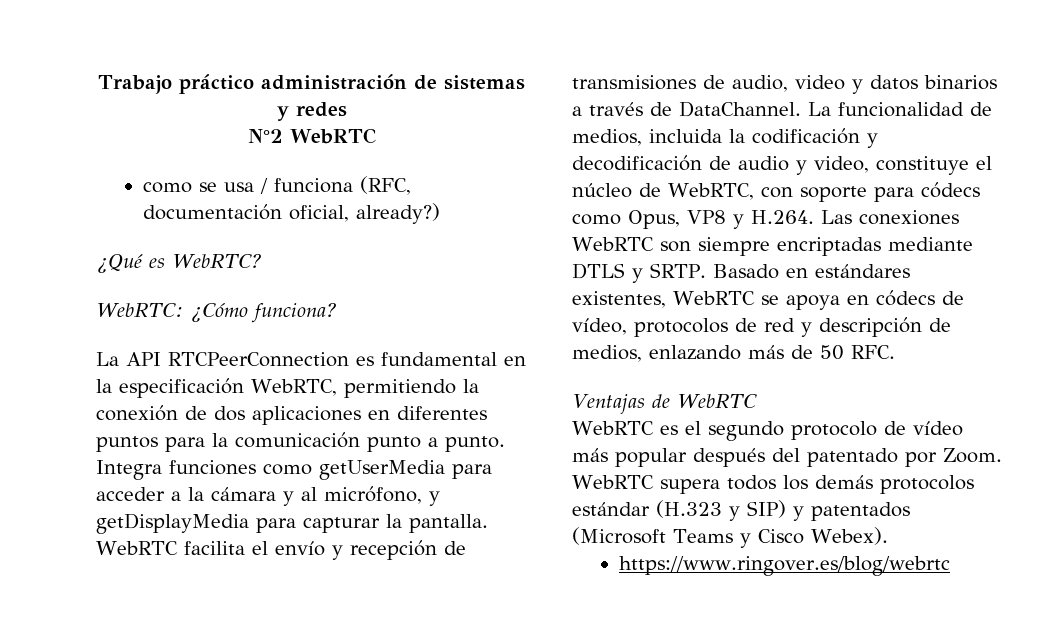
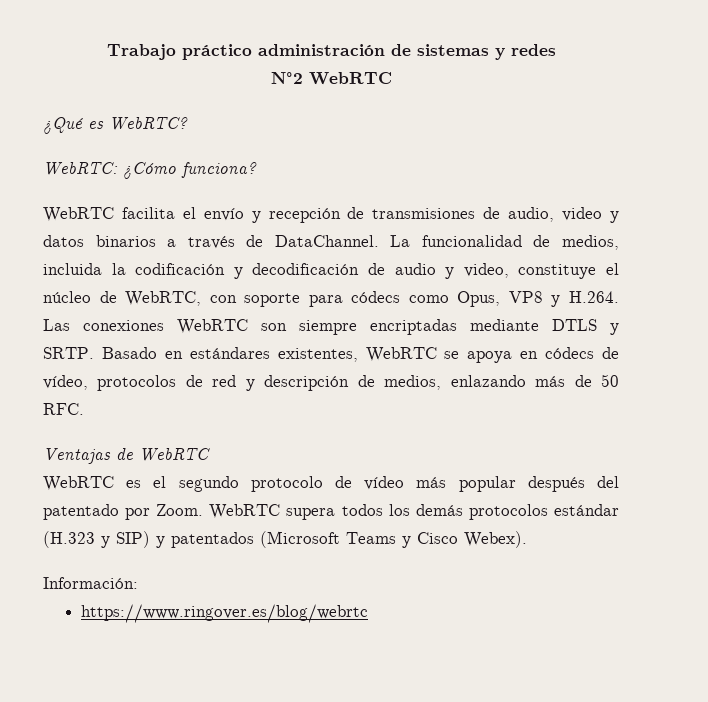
[143,176,412,195] [143,203,441,224] // como se usa / funciona (RFC, documentación oficial, already?) -> (392, 78) none
[96,352,526,367] [96,378,479,398] [96,405,487,425] [96,432,505,452] [96,460,492,480] [96,486,440,506] [96,513,488,534] La API RTCPeerConnection es fundamental en la especificación WebRTC, permitiendo la conexión de dos aplicaciones en diferentes puntos para la comunicación punto a punto. Integra funciones como getUserMedia para acceder a la cámara y al micrófono, y getDisplayMedia para capturar la pantalla. -> (257, 170) none
(888, 536) none -> [43,577,138,589] // Información:

